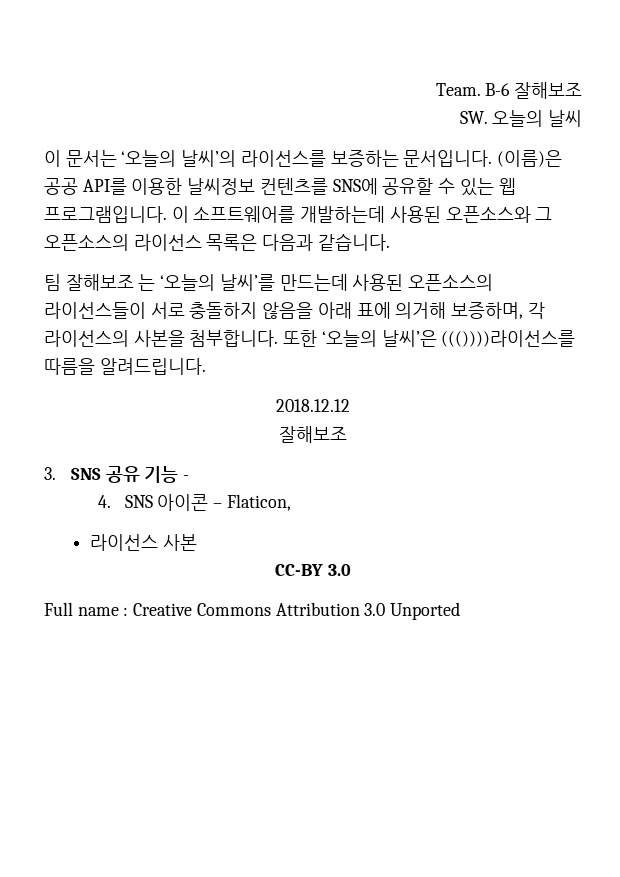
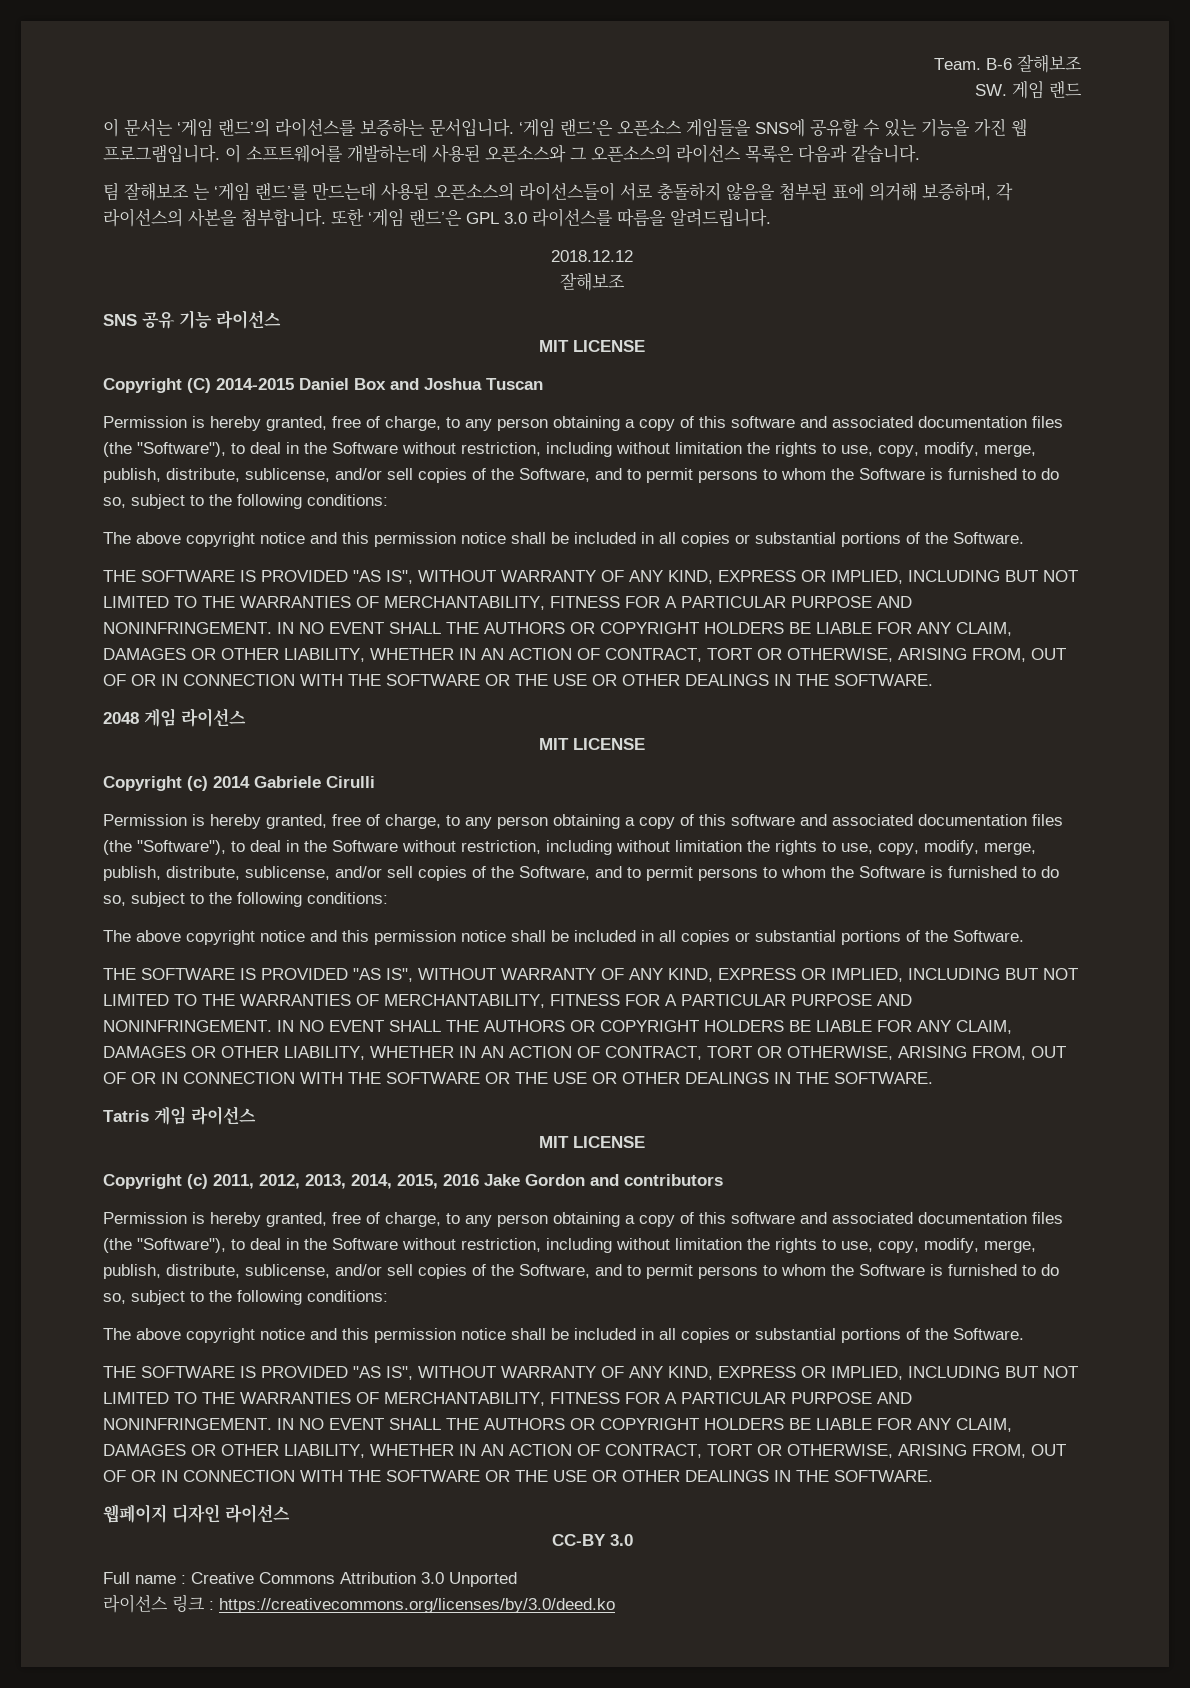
[492,110,582,127] 오늘의 날씨 -> [1012,80,1082,99] 게임 랜드
[121,150,237,167] ‘오늘의 날씨’의 -> [177,118,270,137] ‘게임 랜드’의
[497,150,563,167] [44,178,328,195] (이름)은 공공 API를 이용한 날씨정보 컨텐츠를 -> [519,118,751,137] ‘게임 랜드’은 오픈소스 게임들을
(494, 187) none -> [921,118,1006,137] 기능을 가진
[160,274,275,291] ‘오늘의 날씨’를 -> [214,182,308,201] ‘게임 랜드’를
[317,302,352,319] 아래 -> [779,182,827,201] 첨부된
[321,330,576,347] ‘오늘의 날씨’은 ((())))라이선스를 -> [368,208,613,227] ‘게임 랜드’은 GPL 3.0 라이선스를
[44,467,56,480] 3. -> (625, 281) none
[183,475,190,480] [97,494,291,511] [90,534,197,551] - // 4. SNS 아이콘 – Flaticon, // 라이선스 사본 -> [216,310,281,329] [539,340,645,352] [103,378,543,393] [103,416,1063,431] [103,442,1036,457] [103,468,1059,483] [103,494,388,509] [103,532,1024,547] [103,570,1078,584] [103,596,912,610] [103,622,1012,636] [103,648,1066,662] [103,674,933,686] [103,708,246,727] [539,738,645,750] [103,776,375,791] [103,814,1063,829] [103,840,1036,855] [103,866,1059,881] [103,892,388,907] [103,930,1024,945] [103,968,1078,982] [103,994,912,1008] [103,1020,1012,1034] [103,1046,1066,1060] [103,1072,933,1084] [103,1106,256,1125] [539,1136,645,1148] [103,1174,723,1189] [103,1212,1063,1227] [103,1238,1036,1253] [103,1264,1059,1279] [103,1290,388,1305] [103,1328,1024,1343] [103,1366,1078,1380] [103,1392,912,1406] [103,1418,1012,1432] [103,1444,1066,1458] [103,1470,933,1482] [103,1504,290,1523] 라이선스 // MIT LICENSE // Copyright (C) 2014-2015 Daniel Box and Joshua Tuscan // Permission is hereby granted, free of charge, to any person obtaining a copy of this software and associated documentation files (the "Software"), to deal in the Software without restriction, including without limitation the rights to use, copy, modify, merge, publish, distribute, sublicense, and/or sell copies of the Software, and to permit persons to whom the Software is furnished to do so, subject to the following conditions: // The above copyright notice and this permission notice shall be included in all copies or substantial portions of the Software. // THE SOFTWARE IS PROVIDED "AS IS", WITHOUT WARRANTY OF ANY KIND, EXPRESS OR IMPLIED, INCLUDING BUT NOT LIMITED TO THE WARRANTIES OF MERCHANTABILITY, FITNESS FOR A PARTICULAR PURPOSE AND NONINFRINGEMENT. IN NO EVENT SHALL THE AUTHORS OR COPYRIGHT HOLDERS BE LIABLE FOR ANY CLAIM, DAMAGES OR OTHER LIABILITY, WHETHER IN AN ACTION OF CONTRACT, TORT OR OTHERWISE, ARISING FROM, OUT OF OR IN CONNECTION WITH THE SOFTWARE OR THE USE OR OTHER DEALINGS IN THE SOFTWARE. // 2048 게임 라이선스 // MIT LICENSE // Copyright (c) 2014 Gabriele Cirulli // Permission is hereby granted, free of charge, to any person obtaining a copy of this software and associated documentation files (the "Software"), to deal in the Software without restriction, including without limitation the rights to use, copy, modify, merge, publish, distribute, sublicense, and/or sell copies of the Software, and to permit persons to whom the Software is furnished to do so, subject to the following conditions: // The above copyright notice and this permission notice shall be included in all copies or substantial portions of the Software. // THE SOFTWARE IS PROVIDED "AS IS", WITHOUT WARRANTY OF ANY KIND, EXPRESS OR IMPLIED, INCLUDING BUT NOT LIMITED TO THE WARRANTIES OF MERCHANTABILITY, FITNESS FOR A PARTICULAR PURPOSE AND NONINFRINGEMENT. IN NO EVENT SHALL THE AUTHORS OR COPYRIGHT HOLDERS BE LIABLE FOR ANY CLAIM, DAMAGES OR OTHER LIABILITY, WHETHER IN AN ACTION OF CONTRACT, TORT OR OTHERWISE, ARISING FROM, OUT OF OR IN CONNECTION WITH THE SOFTWARE OR THE USE OR OTHER DEALINGS IN THE SOFTWARE. // Tatris 게임 라이선스 // MIT LICENSE // Copyright (c) 2011, 2012, 2013, 2014, 2015, 2016 Jake Gordon and contributors // Permission is hereby granted, free of charge, to any person obtaining a copy of this software and associated documentation files (the "Software"), to deal in the Software without restriction, including without limitation the rights to use, copy, modify, merge, publish, distribute, sublicense, and/or sell copies of the Software, and to permit persons to whom the Software is furnished to do so, subject to the following conditions: // The above copyright notice and this permission notice shall be included in all copies or substantial portions of the Software. // THE SOFTWARE IS PROVIDED "AS IS", WITHOUT WARRANTY OF ANY KIND, EXPRESS OR IMPLIED, INCLUDING BUT NOT LIMITED TO THE WARRANTIES OF MERCHANTABILITY, FITNESS FOR A PARTICULAR PURPOSE AND NONINFRINGEMENT. IN NO EVENT SHALL THE AUTHORS OR COPYRIGHT HOLDERS BE LIABLE FOR ANY CLAIM, DAMAGES OR OTHER LIABILITY, WHETHER IN AN ACTION OF CONTRACT, TORT OR OTHERWISE, ARISING FROM, OUT OF OR IN CONNECTION WITH THE SOFTWARE OR THE USE OR OTHER DEALINGS IN THE SOFTWARE. // 웹페이지 디자인 라이선스
(461, 611) none -> [103,1594,615,1613] // 라이선스 링크 : https://creativecommons.org/licenses/by/3.0/deed.ko

